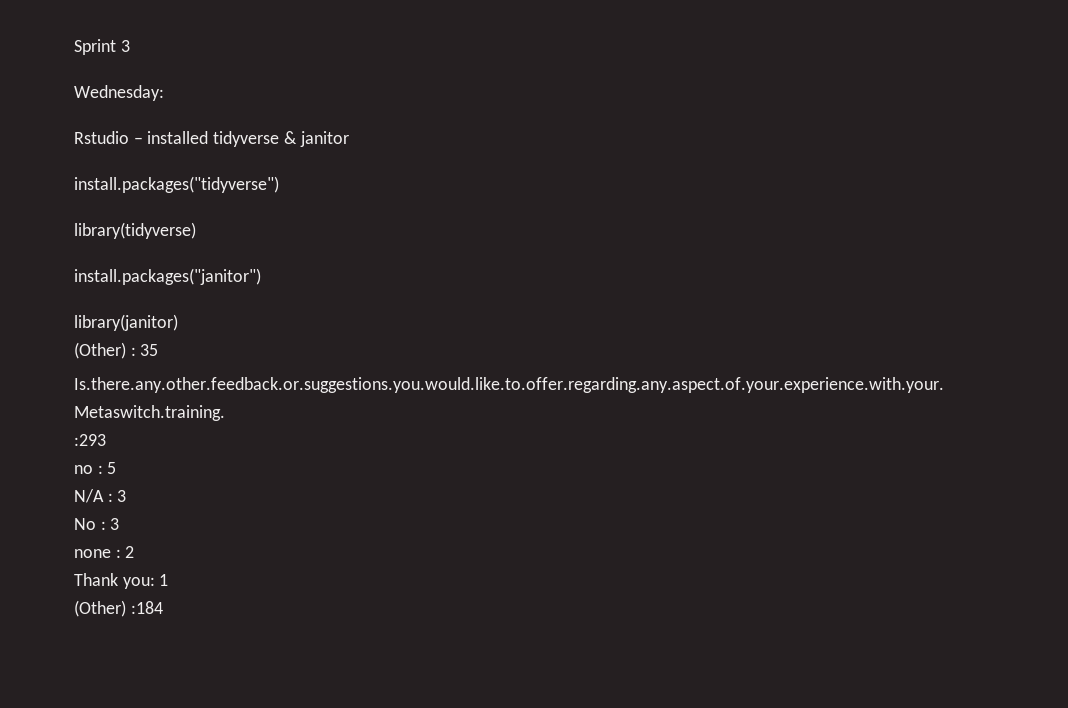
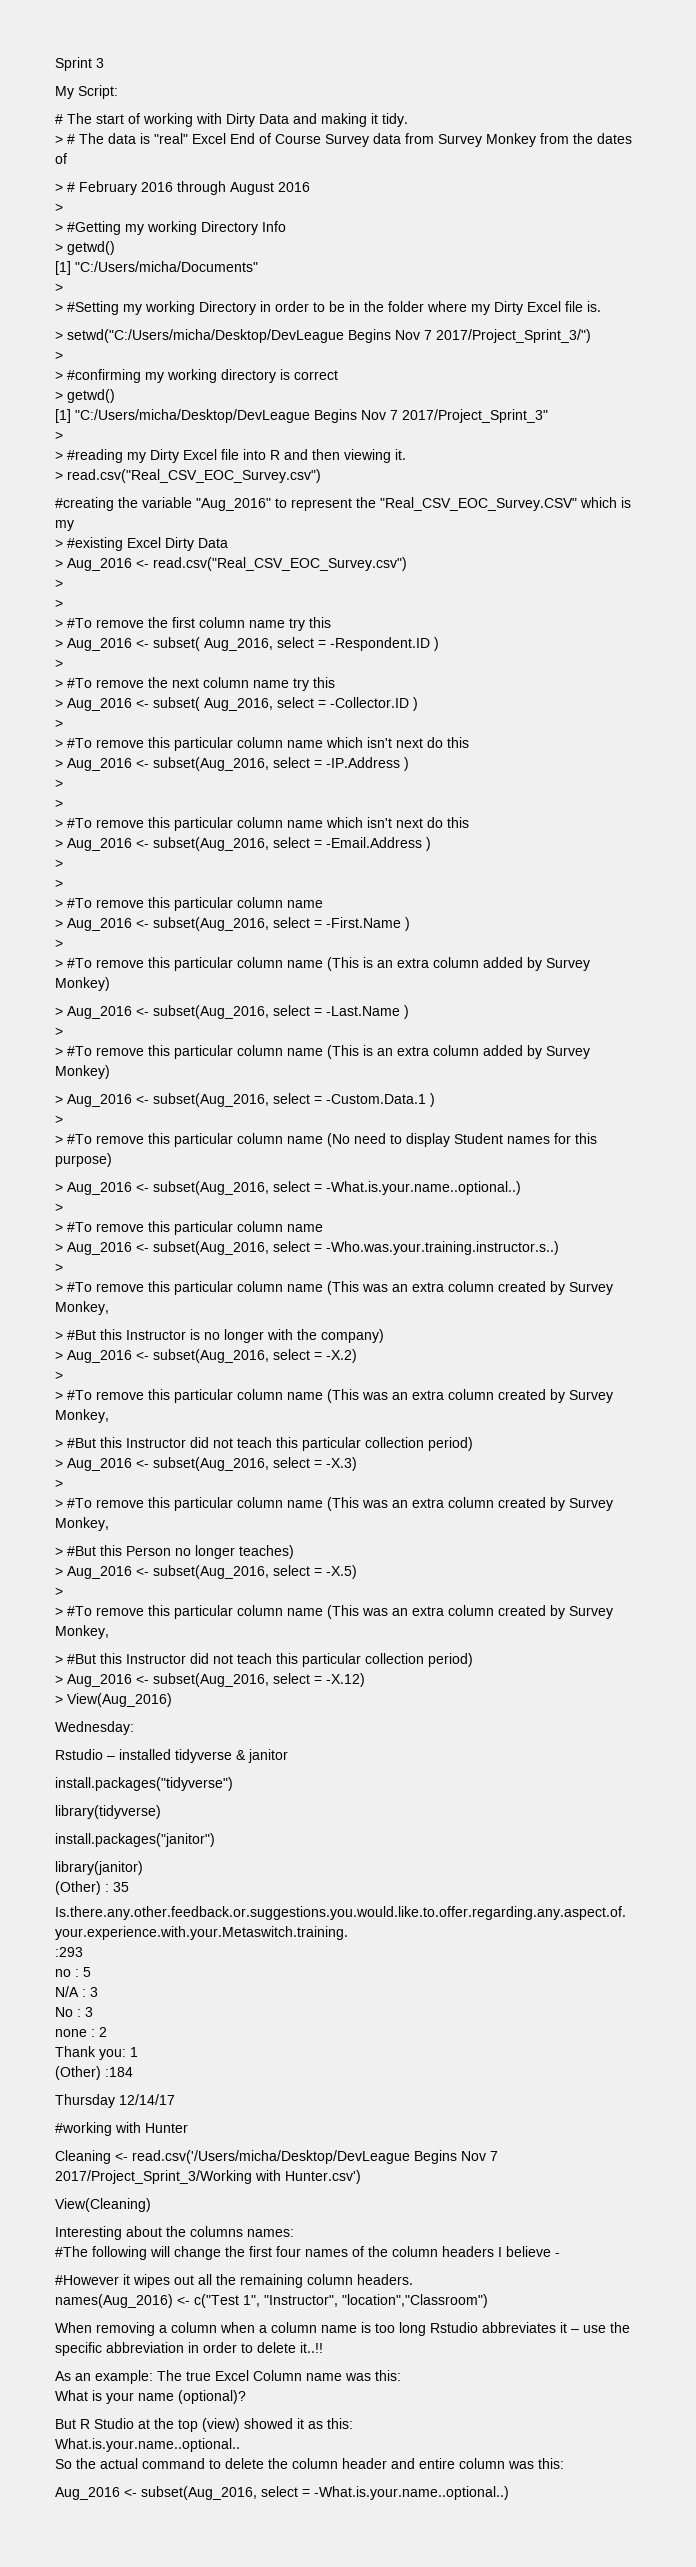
(130, 46) none -> [55,85,118,99] [55,113,408,127] [55,133,632,147] [55,153,67,164] [55,181,310,195] [55,203,63,212] [55,221,286,235] [55,241,115,255] [55,261,258,275] [55,283,63,292] [55,301,601,315] [55,329,591,343] [55,351,63,360] [55,369,338,383] [55,389,115,403] [55,409,548,423] [55,431,63,440] [55,449,406,463] [55,469,321,483] [55,497,631,511] [55,520,74,531] [55,537,228,551] [55,557,407,571] [55,579,63,588] [55,599,63,608] [55,617,331,631] [55,637,439,651] [55,659,63,668] [55,677,335,691] [55,697,418,711] [55,719,63,728] [55,737,469,751] [55,757,409,771] [55,779,63,788] [55,799,63,808] [55,817,469,831] [55,837,431,851] [55,859,63,868] [55,879,63,888] [55,897,323,911] [55,917,410,931] [55,939,63,948] [55,957,590,971] [55,977,110,991] [55,1005,409,1019] [55,1027,63,1036] [55,1045,590,1059] [55,1065,110,1079] [55,1093,435,1107] [55,1115,63,1124] [55,1133,597,1147] [55,1153,112,1167] [55,1181,521,1195] [55,1203,63,1212] [55,1221,323,1235] [55,1241,559,1255] [55,1263,63,1272] [55,1281,613,1295] [55,1301,109,1315] [55,1329,384,1343] [55,1349,357,1363] [55,1371,63,1380] [55,1389,613,1403] [55,1409,109,1423] [55,1437,473,1451] [55,1457,357,1471] [55,1479,63,1488] [55,1497,613,1511] [55,1517,109,1531] [55,1545,294,1559] [55,1565,357,1579] [55,1587,63,1596] [55,1605,613,1619] [55,1625,109,1639] [55,1653,473,1667] [55,1673,365,1687] [55,1693,172,1707] // My Script: // # The start of working with Dirty Data and making it tidy. // > # The data is "real" Excel End of Course Survey data from Survey Monkey from the dates of // > # February 2016 through August 2016 // > // > #Getting my working Directory Info // > getwd() // [1] "C:/Users/micha/Documents" // > // > #Setting my working Directory in order to be in the folder where my Dirty Excel file is. // > setwd("C:/Users/micha/Desktop/DevLeague Begins Nov 7 2017/Project_Sprint_3/") // > // > #confirming my working directory is correct // > getwd() // [1] "C:/Users/micha/Desktop/DevLeague Begins Nov 7 2017/Project_Sprint_3" // > // > #reading my Dirty Excel file into R and then viewing it. // > read.csv("Real_CSV_EOC_Survey.csv") // #creating the variable "Aug_2016" to represent the "Real_CSV_EOC_Survey.CSV" which is my // > #existing Excel Dirty Data // > Aug_2016 <- read.csv("Real_CSV_EOC_Survey.csv") // > // > // > #To remove the first column name try this // > Aug_2016 <- subset( Aug_2016, select = -Respondent.ID ) // > // > #To remove the next column name try this // > Aug_2016 <- subset( Aug_2016, select = -Collector.ID ) // > // > #To remove this particular column name which isn't next do this // > Aug_2016 <- subset(Aug_2016, select = -IP.Address ) // > // > // > #To remove this particular column name which isn't next do this // > Aug_2016 <- subset(Aug_2016, select = -Email.Address ) // > // > // > #To remove this particular column name // > Aug_2016 <- subset(Aug_2016, select = -First.Name ) // > // > #To remove this particular column name (This is an extra column added by Survey Monkey) // > Aug_2016 <- subset(Aug_2016, select = -Last.Name ) // > // > #To remove this particular column name (This is an extra column added by Survey Monkey) // > Aug_2016 <- subset(Aug_2016, select = -Custom.Data.1 ) // > // > #To remove this particular column name (No need to display Student names for this purpose) // > Aug_2016 <- subset(Aug_2016, select = -What.is.your.name..optional..) // > // > #To remove this particular column name // > Aug_2016 <- subset(Aug_2016, select = -Who.was.your.training.instructor.s..) // > // > #To remove this particular column name (This was an extra column created by Survey Monkey, // > #But this Instructor is no longer with the company) // > Aug_2016 <- subset(Aug_2016, select = -X.2) // > // > #To remove this particular column name (This was an extra column created by Survey Monkey, // > #But this Instructor did not teach this particular collection period) // > Aug_2016 <- subset(Aug_2016, select = -X.3) // > // > #To remove this particular column name (This was an extra column created by Survey Monkey, // > #But this Person no longer teaches) // > Aug_2016 <- subset(Aug_2016, select = -X.5) // > // > #To remove this particular column name (This was an extra column created by Survey Monkey, // > #But this Instructor did not teach this particular collection period) // > Aug_2016 <- subset(Aug_2016, select = -X.12) // > View(Aug_2016)
(163, 607) none -> [55,2094,175,2108] [55,2122,188,2136] [55,2150,498,2164] [55,2170,361,2184] [55,2198,151,2212] [55,2226,294,2240] [55,2246,560,2260] [55,2274,413,2288] [55,2294,488,2308] [55,2322,630,2336] [55,2342,323,2356] [55,2370,401,2384] [55,2390,246,2404] [55,2418,353,2432] [55,2438,240,2452] [55,2458,564,2469] [55,2486,509,2500] // Thursday 12/14/17 // #working with Hunter // Cleaning <- read.csv('/Users/micha/Desktop/DevLeague Begins Nov 7 2017/Project_Sprint_3/Working with Hunter.csv') // View(Cleaning) // Interesting about the columns names: // #The following will change the first four names of the column headers I believe - // #However it wipes out all the remaining column headers. // names(Aug_2016) <- c("Test 1", "Instructor", "location","Classroom") // When removing a column when a column name is too long Rstudio abbreviates it – use the specific abbreviation in order to delete it..!! // As an example: The true Excel Column name was this: // What is your name (optional)? // But R Studio at the top (view) showed it as this: // What.is.your.name..optional.. // So the actual command to delete the column header and entire column was this: // Aug_2016 <- subset(Aug_2016, select = -What.is.your.name..optional..)

